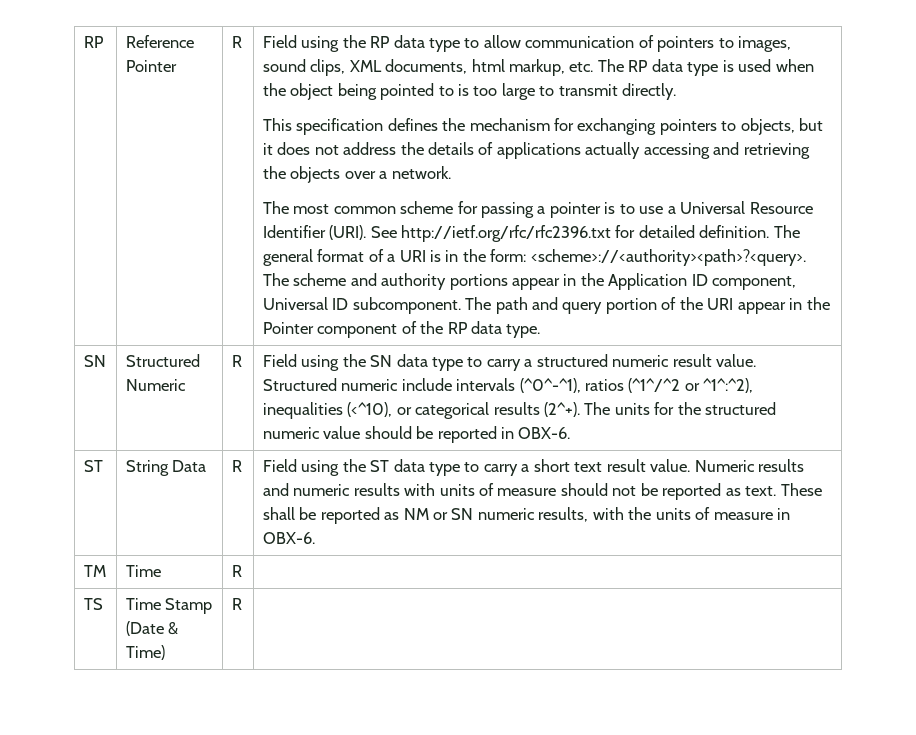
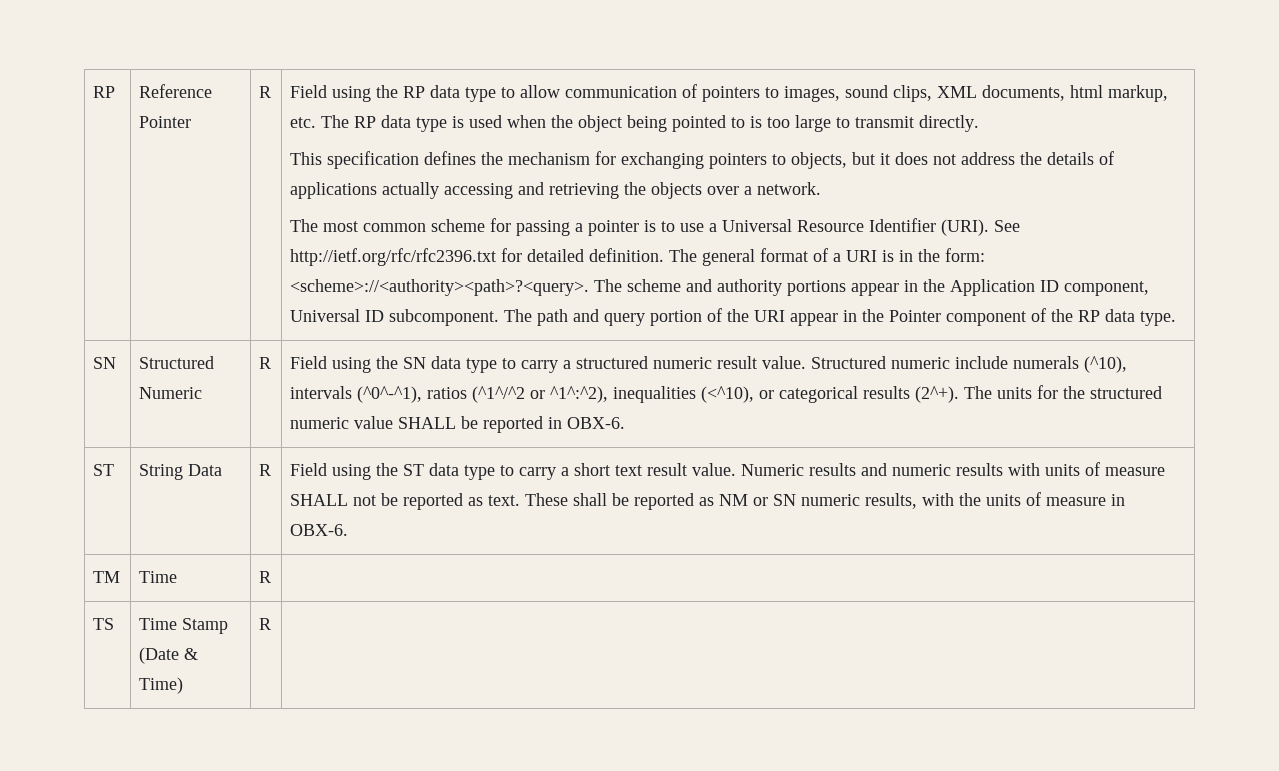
(452, 384) none -> [1013,356,1128,373] numerals (^10),
[364,426,412,439] should -> [398,417,457,429] SHALL
[560,483,608,496] should -> [290,494,349,506] SHALL

